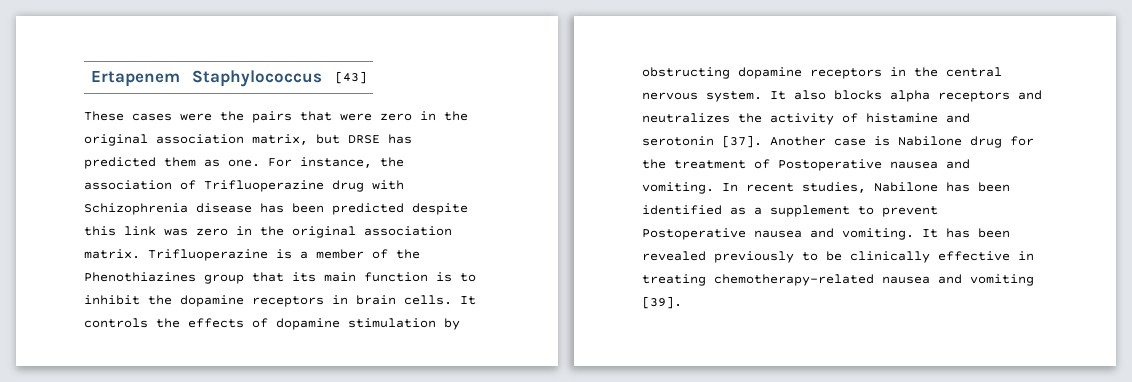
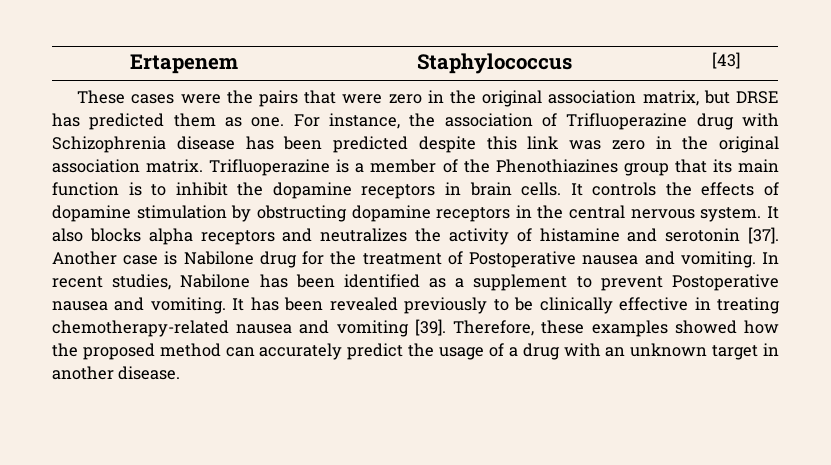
(682, 302) none -> [453,320,779,337] [52,343,780,360] [52,366,181,380] Therefore, these examples showed how the proposed method can accurately predict the usage of a drug with an unknown target in another disease.

